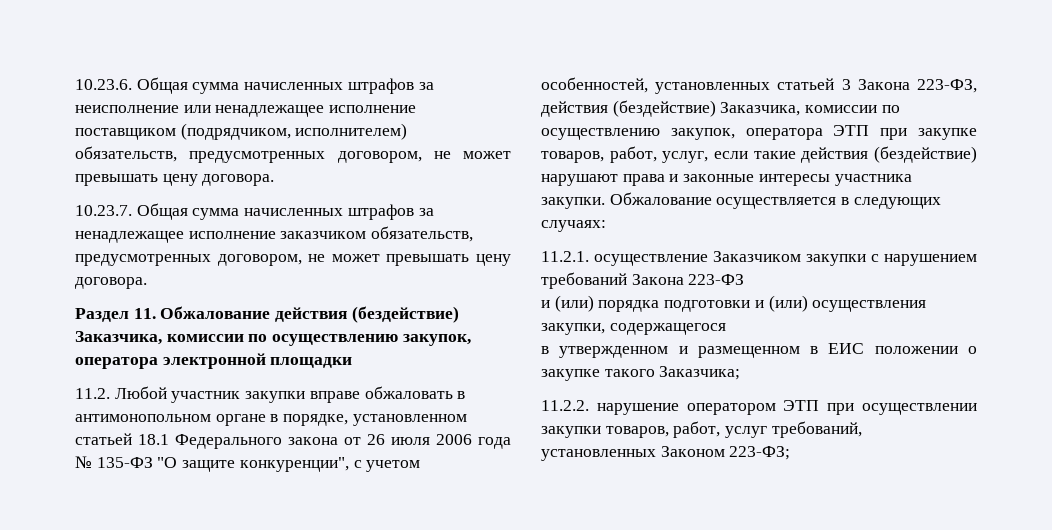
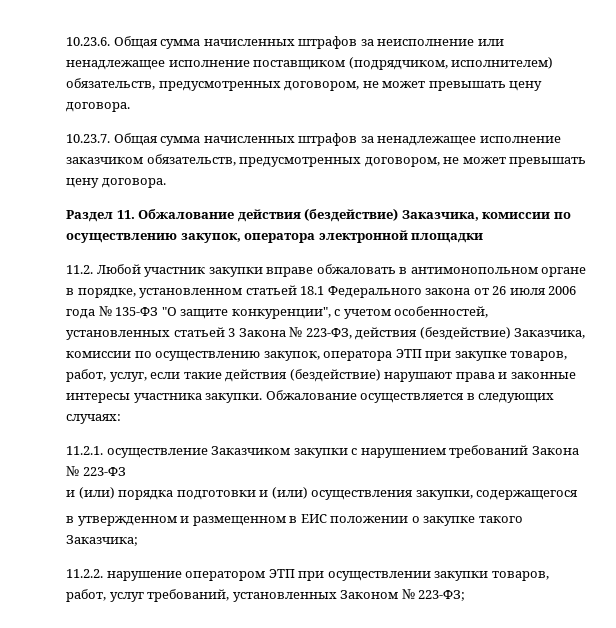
(910, 84) none -> [289,327,303,337] №
(684, 279) none -> [66,466,79,476] №
(725, 451) none -> [401,589,415,599] №

